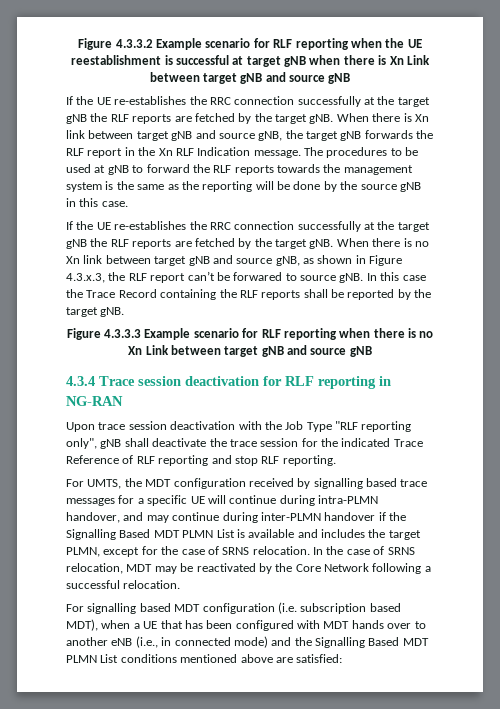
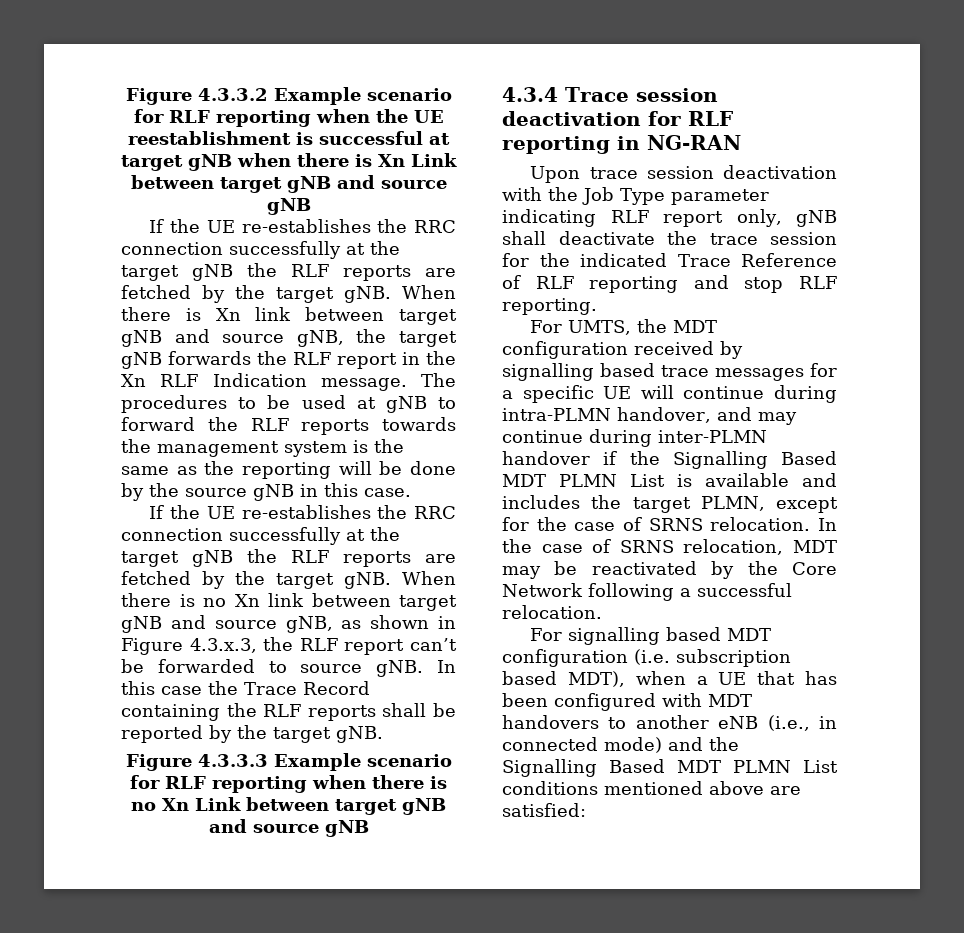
[233,272,283,281] forwared -> [157,659,255,673] forwarded
[335,421,412,432] [66,438,97,449] "RLF reporting only", -> [671,189,769,205] [502,209,782,227] parameter indicating RLF report only,
[351,620,412,629] hands over -> [502,715,599,729] handovers

